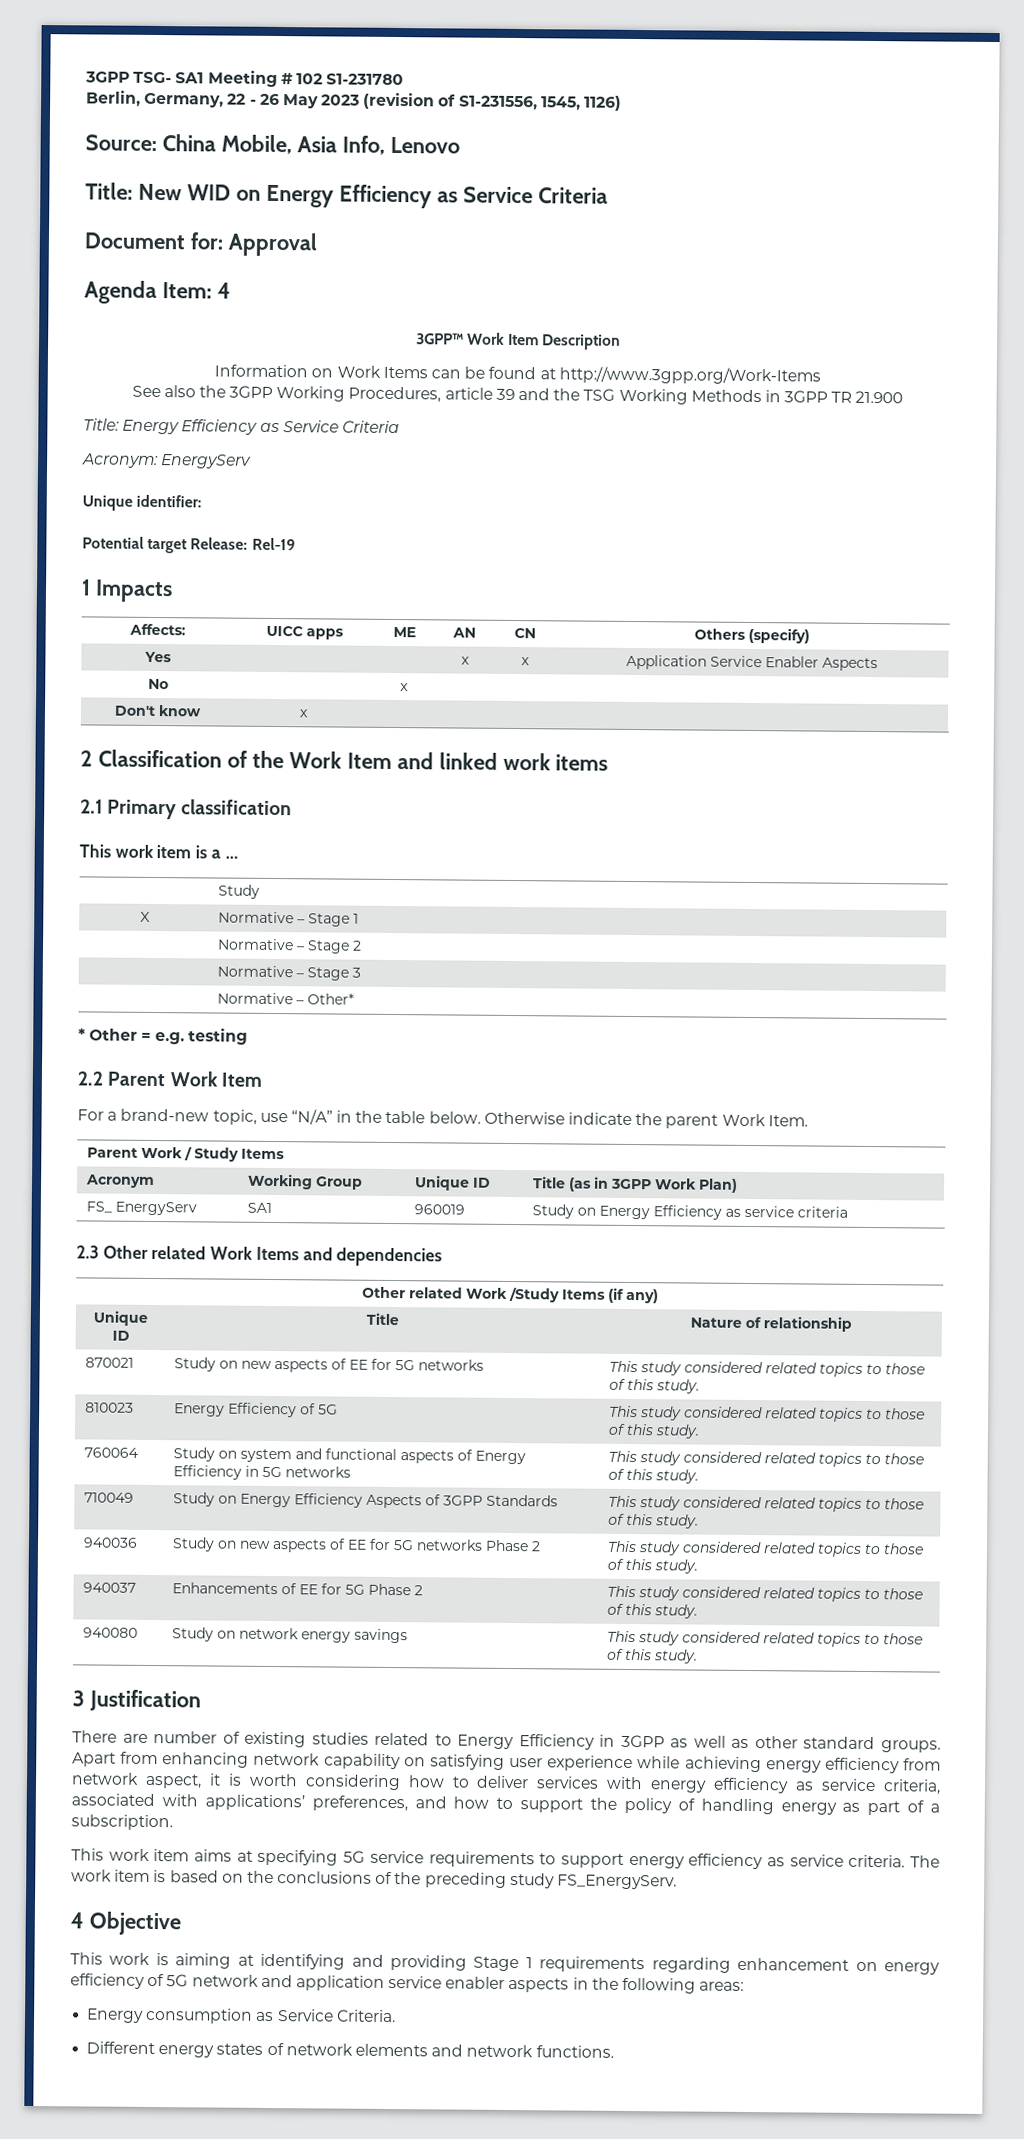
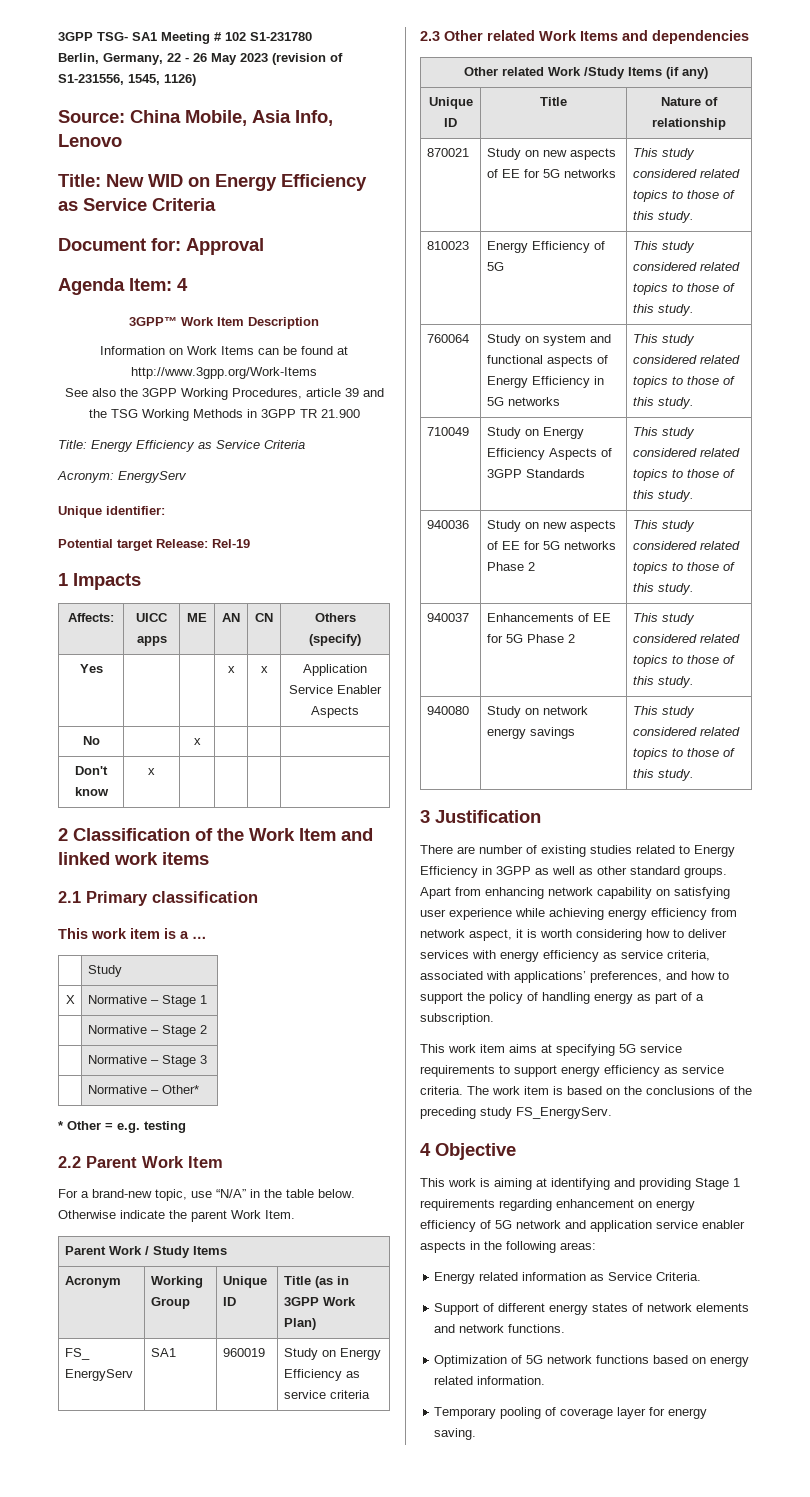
[145,2007,254,2024] consumption -> [479,1272,587,1281] related information
[86,2041,156,2055] Different -> [434,1303,546,1315] Support of different
(614, 2051) none -> [434,1355,750,1367] [434,1376,546,1385] [434,1407,708,1419] [434,1428,477,1440] // Optimization of 5G network functions based on energy related information. // Temporary pooling of coverage layer for energy saving.

